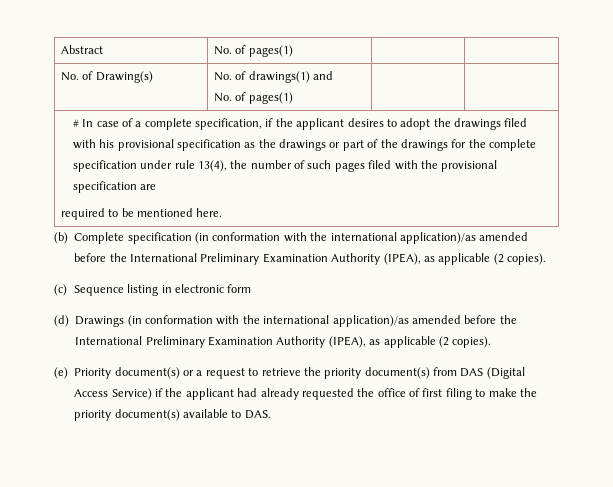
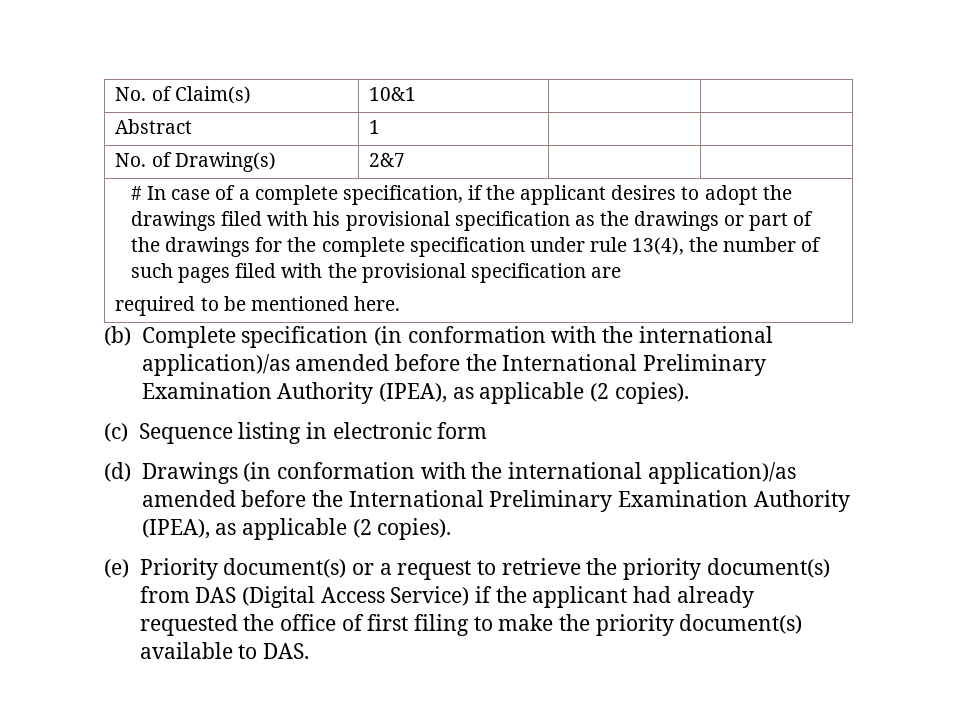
[60,45,103,54] [213,45,293,57] [60,71,153,83] [213,71,333,83] [213,92,293,104] Abstract | No. of pages(1) | | // No. of Drawing(s) | No. of drawings(1) and // No. of pages(1) -> [115,86,251,104] [369,87,417,101] [115,119,193,134] [369,120,381,134] [115,152,276,172] [369,153,406,167] No. of Claim(s) | 10&1 | | // Abstract | 1 | | // No. of Drawing(s) | 2&7

